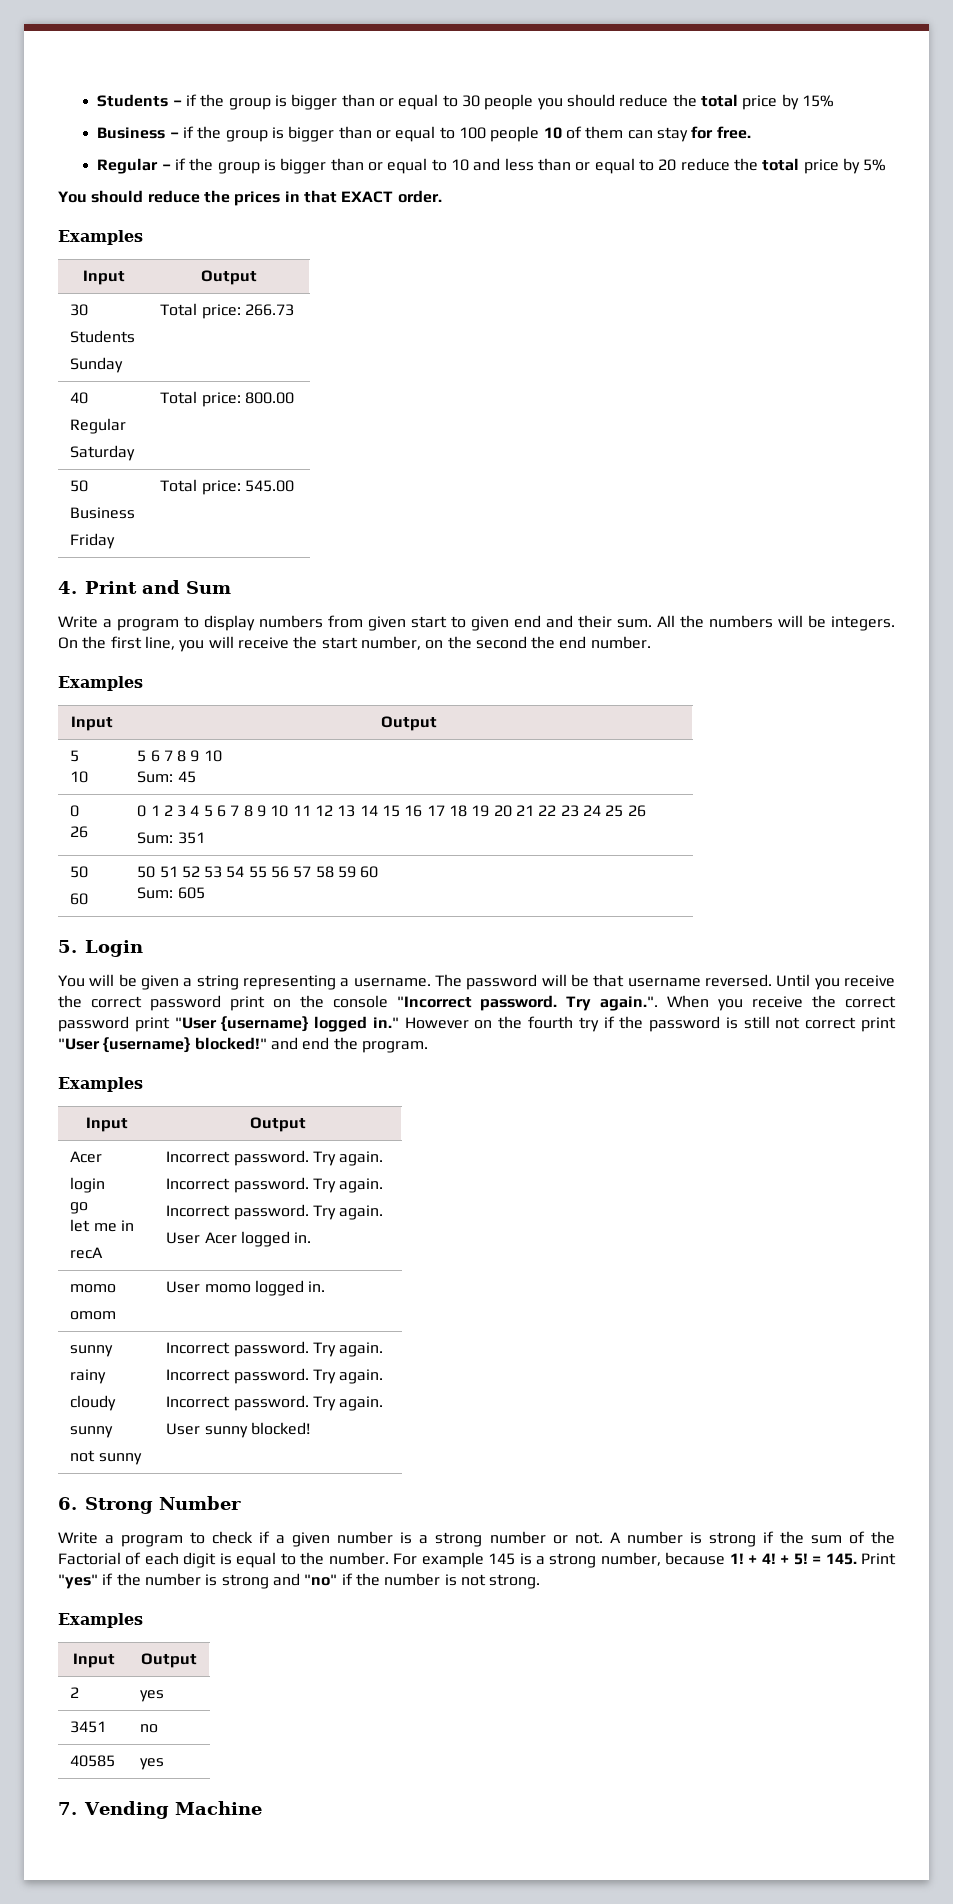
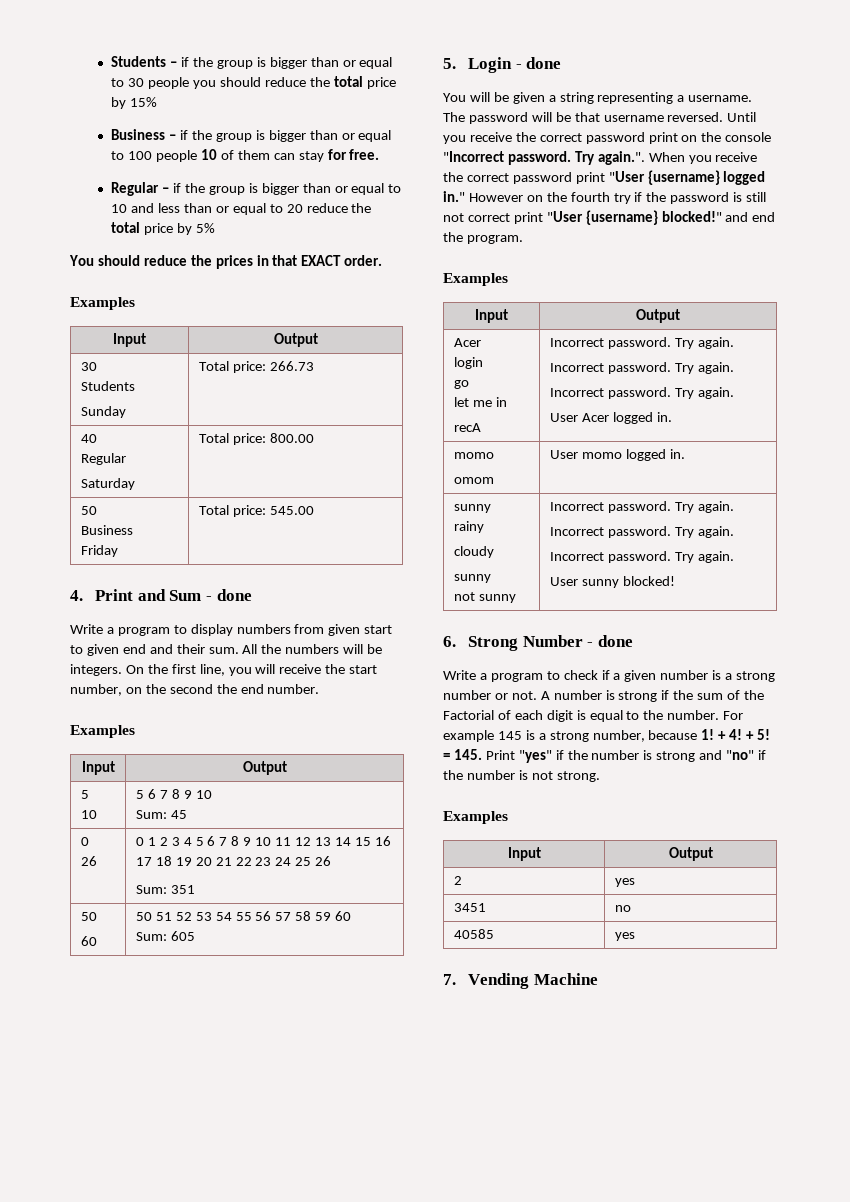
(231, 587) none -> [205,589,252,601] - done
(143, 948) none -> [515,57,562,69] - done
(241, 1503) none -> [587,635,633,647] - done

